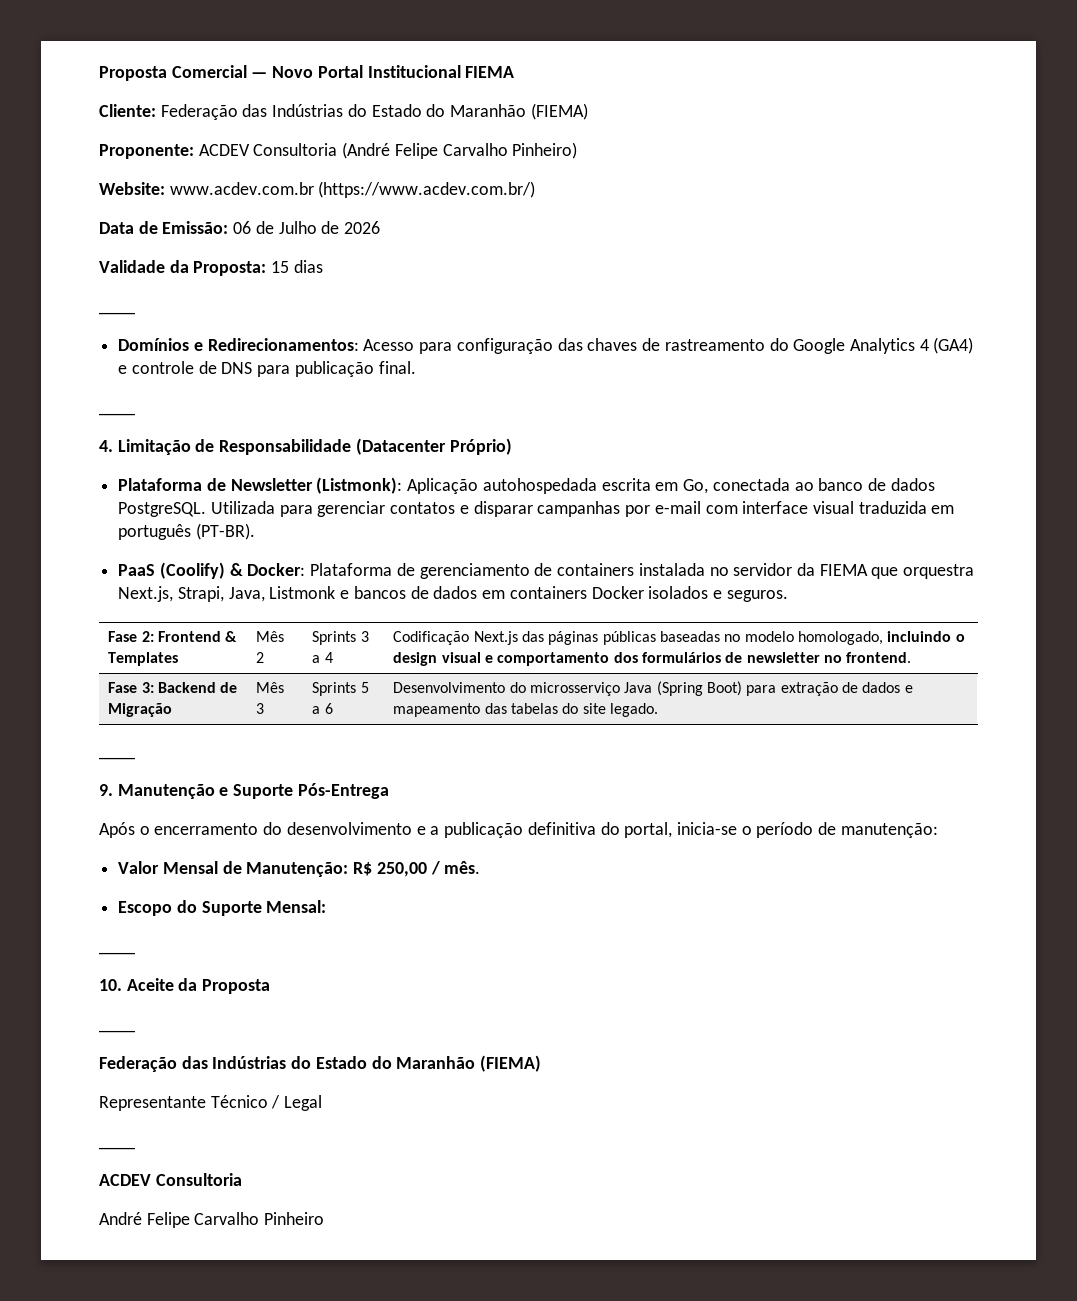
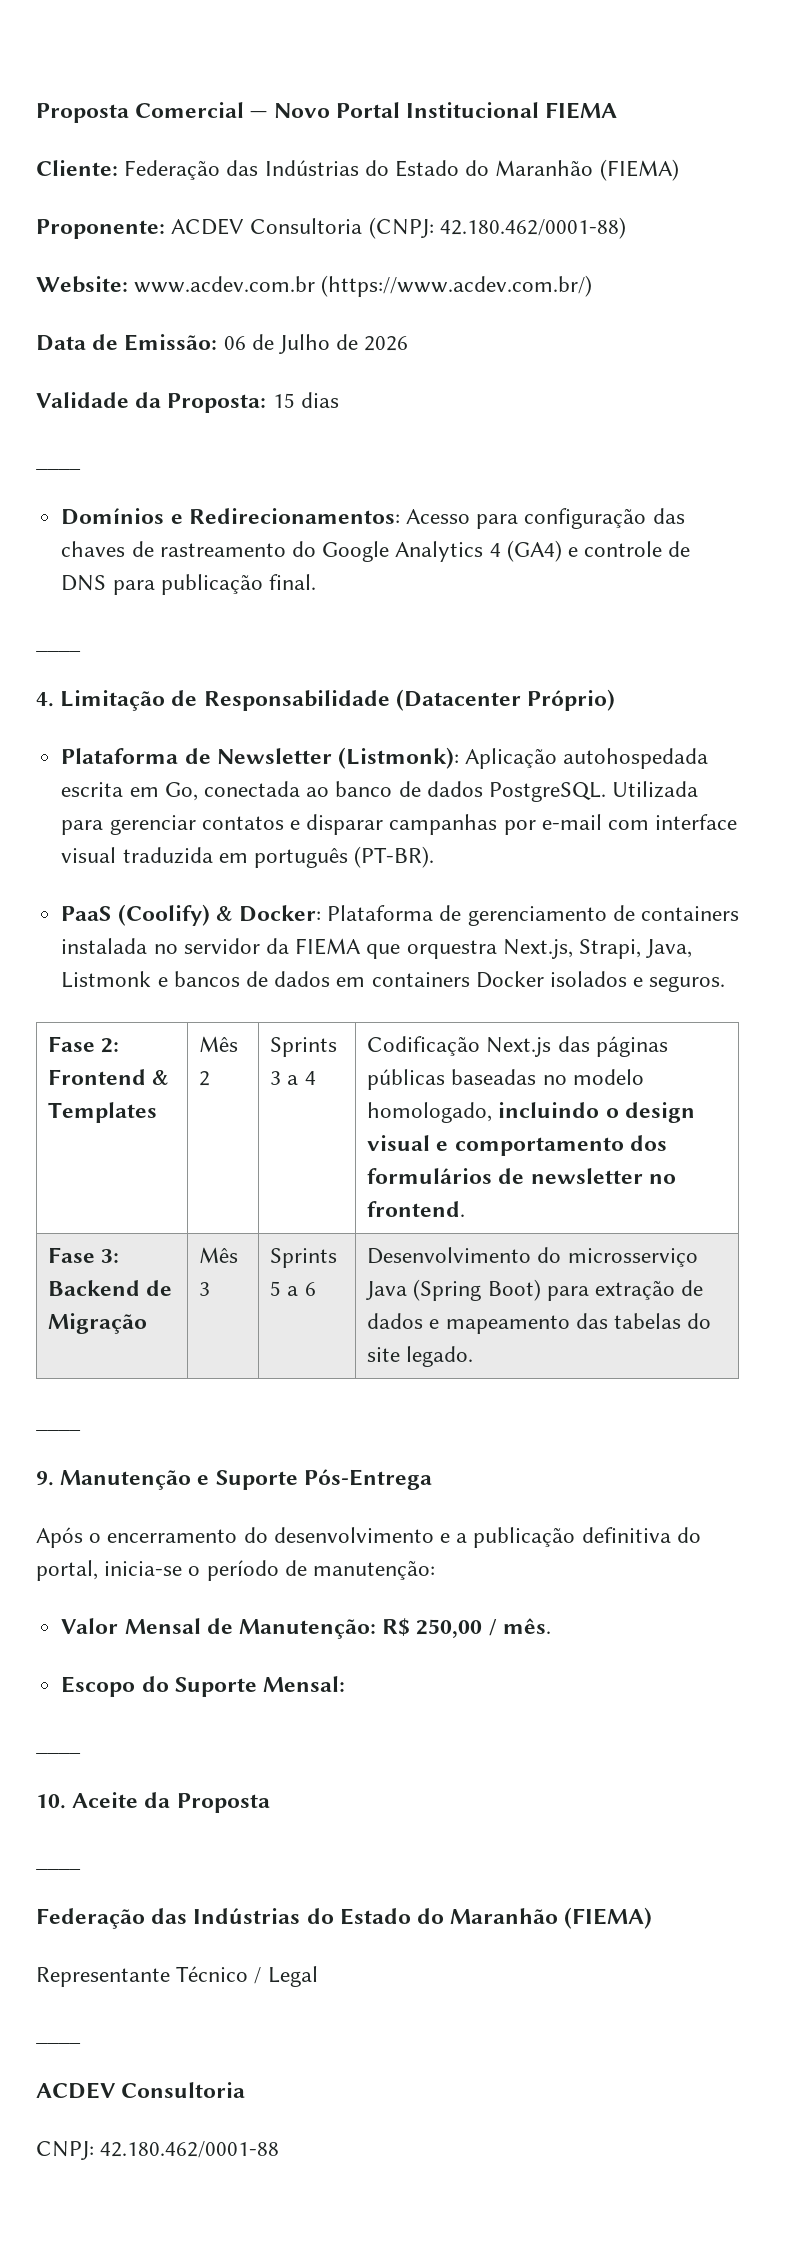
[342,142,578,159] (André Felipe Carvalho Pinheiro) -> [368,217,626,239] (CNPJ: 42.180.462/0001-88)
[99,1212,325,1228] André Felipe Carvalho Pinheiro -> [36,2141,280,2160] CNPJ: 42.180.462/0001-88

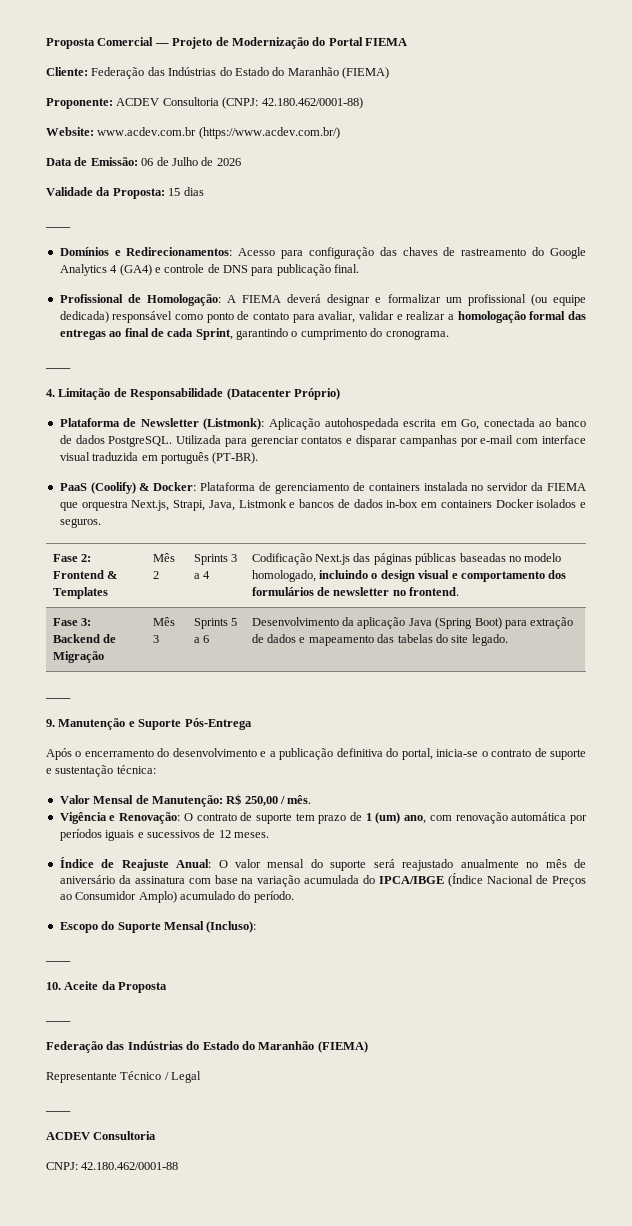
[273,102,540,118] Novo Portal Institucional -> [172,37,363,49] Projeto de Modernização do Portal
(316, 582) none -> [59,294,587,306] [59,311,586,323] [59,328,449,340] // Profissional de Homologação: A FIEMA deverá designar e formalizar um profissional (ou equipe dedicada) responsável como ponto de contato para avaliar, validar e realizar a homologação formal das entregas ao final de cada Sprint, garantindo o cumprimento do cronograma.
(331, 979) none -> [386,499,419,508] in-box
[537,1247,698,1267] do microsserviço -> [341,617,406,629] da aplicação
[206,1560,436,1581] período de manutenção: -> [491,748,586,760] [46,765,156,777] contrato de suporte e sustentação técnica:
(551, 1626) none -> [59,812,587,824] [59,829,269,841] [59,857,586,871] [59,873,586,887] [59,891,294,903] // Vigência e Renovação: O contrato de suporte tem prazo de 1 (um) ano, com renovação automática por períodos iguais e sucessivos de 12 meses. // Índice de Reajuste Anual: O valor mensal do suporte será reajustado anualmente no mês de aniversário da assinatura com base na variação acumulada do IPCA/IBGE (Índice Nacional de Preços ao Consumidor Amplo) acumulado do período.
[262,1676,345,1692] Mensal: -> [163,921,257,933] Mensal (Incluso):

